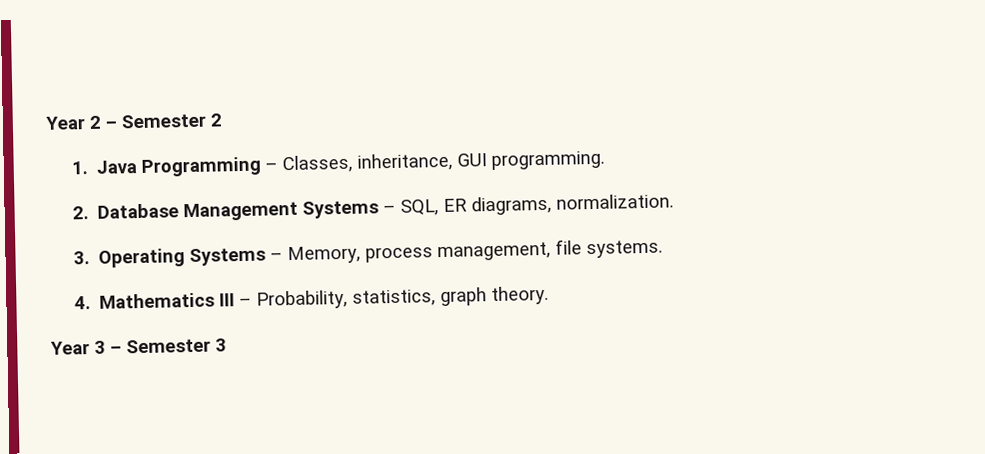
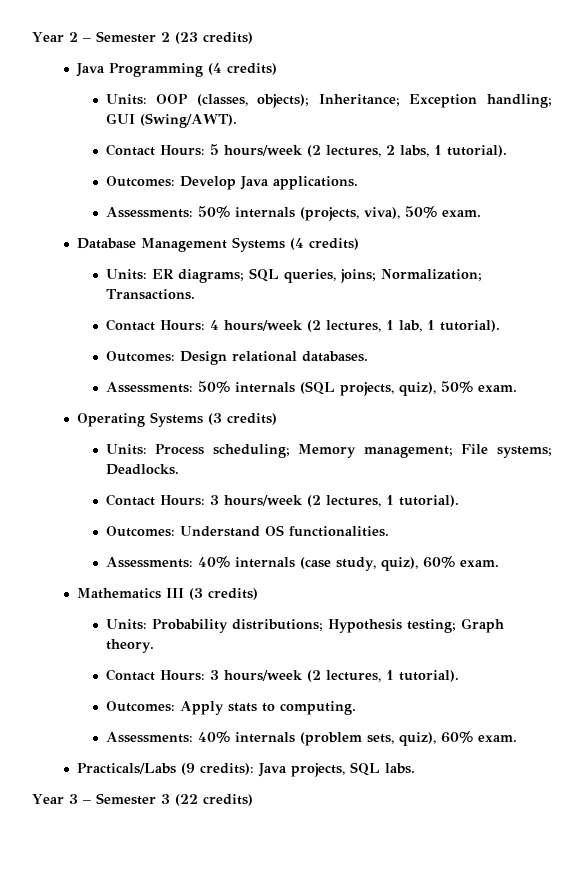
[70,150,606,177] [71,193,675,222] [72,239,664,268] [73,285,550,310] // 1. Java Programming – Classes, inheritance, GUI programming. // 2. Database Management Systems – SQL, ER diagrams, normalization. // 3. Operating Systems – Memory, process management, file systems. // 4. Mathematics III – Probability, statistics, graph theory. -> [174,32,253,44] [75,63,277,77] [105,94,552,108] [105,113,237,128] [105,144,507,157] [105,176,358,190] [105,206,481,221] [76,237,359,252] [105,268,482,283] [105,289,195,300] [105,319,500,332] [105,351,368,365] [105,381,517,396] [76,412,277,427] [105,444,552,458] [105,464,179,475] [105,494,459,507] [105,525,389,537] [105,556,499,571] [76,588,258,600] [105,618,504,633] [105,639,154,653] [105,669,459,682] [105,701,356,715] [105,731,517,746] [76,762,415,777] (23 credits) // Java Programming (4 credits) // Units: OOP (classes, objects); Inheritance; Exception handling; GUI (Swing/AWT). // Contact Hours: 5 hours/week (2 lectures, 2 labs, 1 tutorial). // Outcomes: Develop Java applications. // Assessments: 50% internals (projects, viva), 50% exam. // Database Management Systems (4 credits) // Units: ER diagrams; SQL queries, joins; Normalization; Transactions. // Contact Hours: 4 hours/week (2 lectures, 1 lab, 1 tutorial). // Outcomes: Design relational databases. // Assessments: 50% internals (SQL projects, quiz), 50% exam. // Operating Systems (3 credits) // Units: Process scheduling; Memory management; File systems; Deadlocks. // Contact Hours: 3 hours/week (2 lectures, 1 tutorial). // Outcomes: Understand OS functionalities. // Assessments: 40% internals (case study, quiz), 60% exam. // Mathematics III (3 credits) // Units: Probability distributions; Hypothesis testing; Graph theory. // Contact Hours: 3 hours/week (2 lectures, 1 tutorial). // Outcomes: Apply stats to computing. // Assessments: 40% internals (problem sets, quiz), 60% exam. // Practicals/Labs (9 credits): Java projects, SQL labs.
(227, 345) none -> [174,794,253,806] (22 credits)

